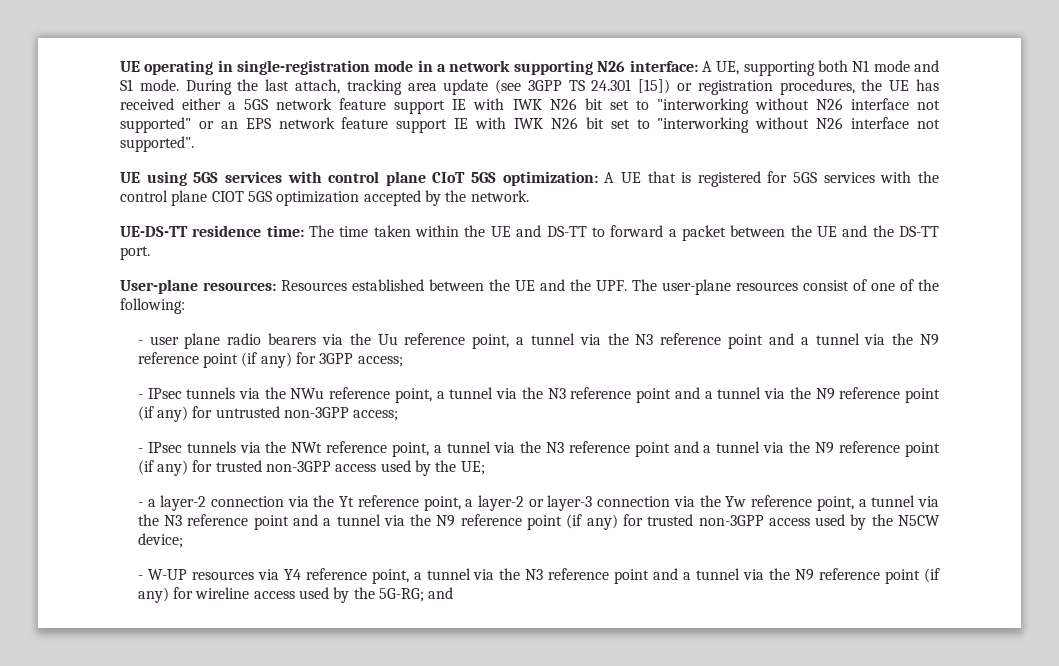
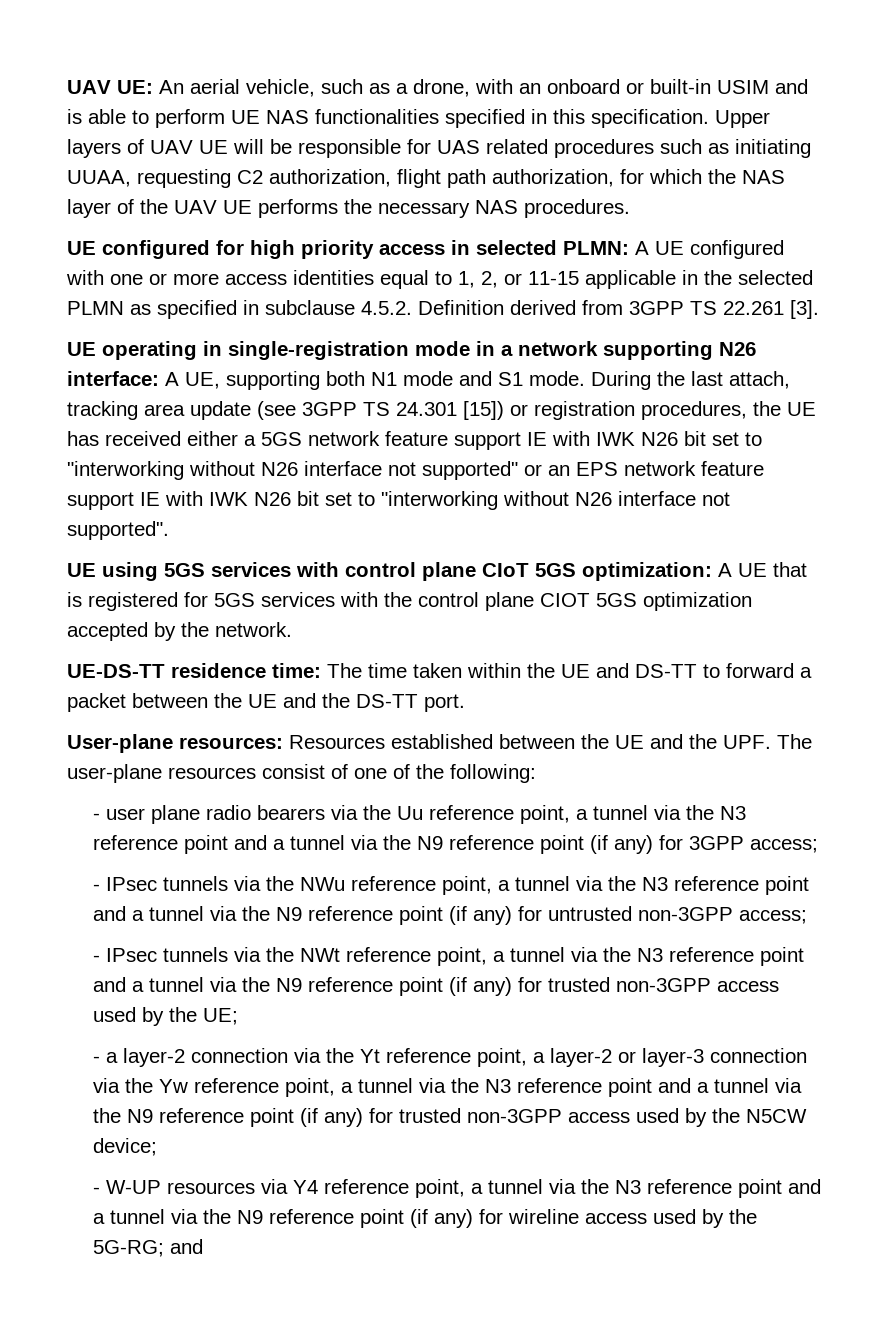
(120, 66) none -> [67,79,808,97] [67,109,770,128] [67,139,811,158] [67,169,785,188] [67,199,630,218] [67,240,784,259] [66,270,813,289] [67,300,819,319] UAV UE: An aerial vehicle, such as a drone, with an onboard or built-in USIM and is able to perform UE NAS functionalities specified in this specification. Upper layers of UAV UE will be responsible for UAS related procedures such as initiating UUAA, requesting C2 authorization, flight path authorization, for which the NAS layer of the UAV UE performs the necessary NAS procedures. // UE configured for high priority access in selected PLMN: A UE configured with one or more access identities equal to 1, 2, or 11-15 applicable in the selected PLMN as specified in subclause 4.5.2. Definition derived from 3GPP TS 22.261 [3]. //

